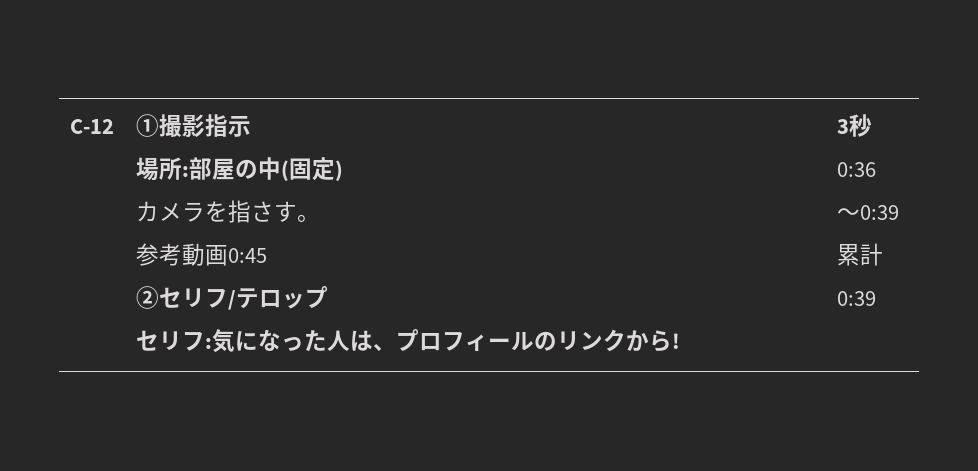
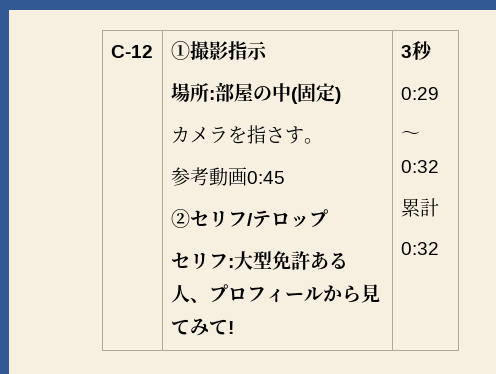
[211,329,373,353] 気になった人は -> [233,251,348,270] [170,285,190,303] 大型免許ある人
[533,329,672,352] のリンクから -> [322,284,380,303] [170,318,228,336] から見てみて
[836,162,876,177] 0:36 -> [400,87,439,100] 0:29
[859,205,899,220] 0:39 -> [400,160,439,173] 0:32
[836,291,876,306] 0:39 -> [400,242,439,255] 0:32

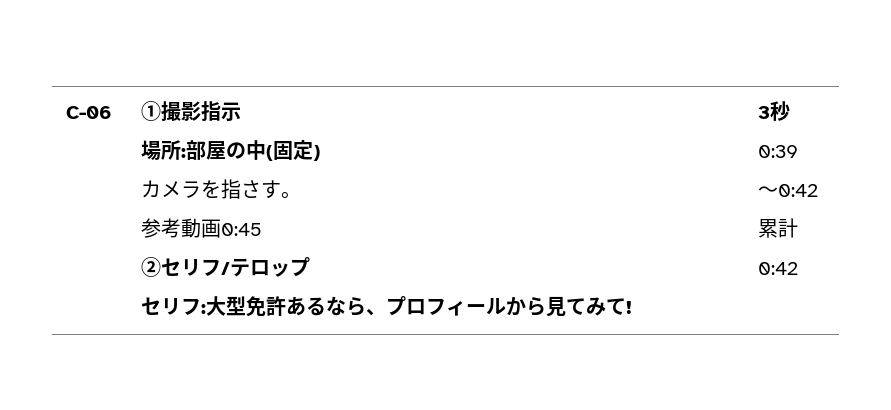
[110,45,153,58] C-12 -> [66,106,113,119] C-06
[170,285,190,303] 人 -> [326,296,367,316] なら
[400,87,439,100] 0:29 -> [758,145,799,158] 0:39
[400,160,439,173] 0:32 -> [778,184,819,197] 0:42
[400,242,439,255] 0:32 -> [758,262,799,275] 0:42

